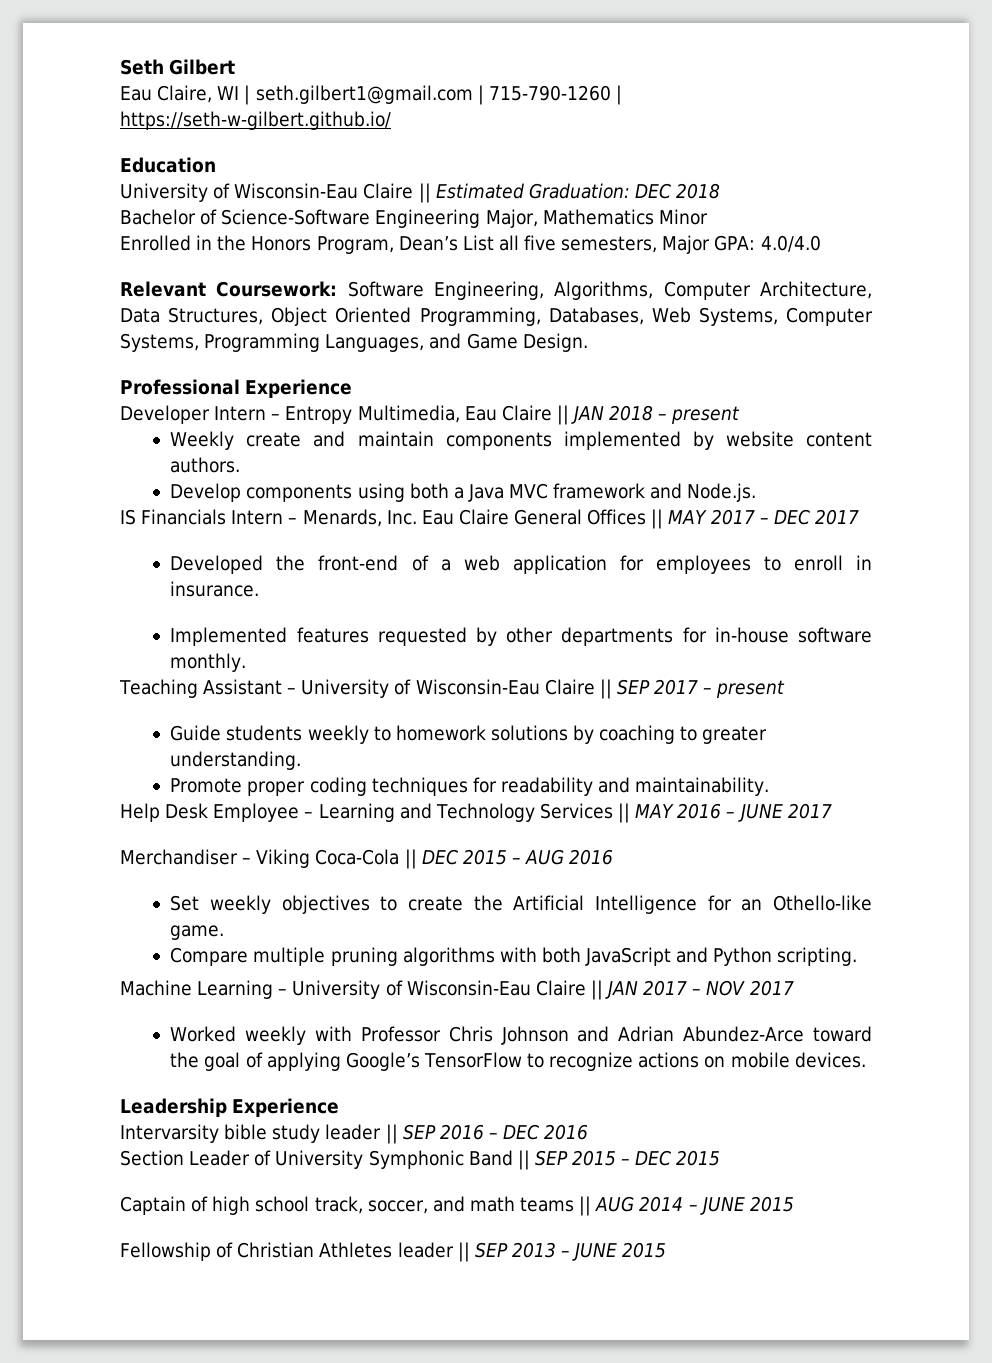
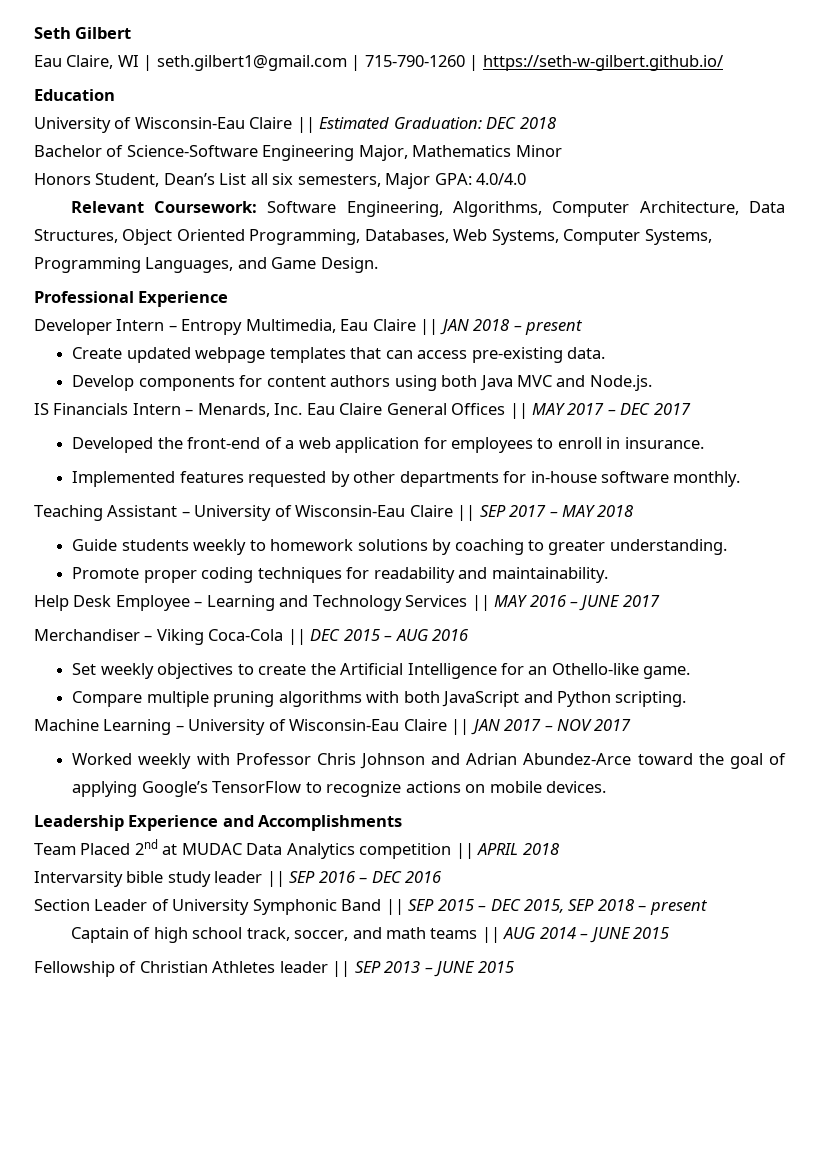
[120,235,394,254] Enrolled in the Honors Program, -> [34,173,160,187] Honors Student,
[524,235,557,251] five -> [272,173,294,185] six
[170,431,873,450] [170,457,241,473] Weekly create and maintain components implemented by website content authors. -> [72,347,605,363] Create updated webpage templates that can access pre-existing data.
(353, 493) none -> [239,375,391,387] for content authors
[453,487,464,499] a -> (478, 381) none
[553,483,646,499] framework -> (552, 381) none
[716,680,786,698] present -> [562,505,634,517] MAY 2018
(340, 1107) none -> [222,815,403,831] [34,839,559,859] and Accomplishments // Team Placed 2nd at MUDAC Data Analytics competition || APRIL 2018
[676,1150,721,1166] 2015 -> [524,899,707,915] 2015, SEP 2018 – present

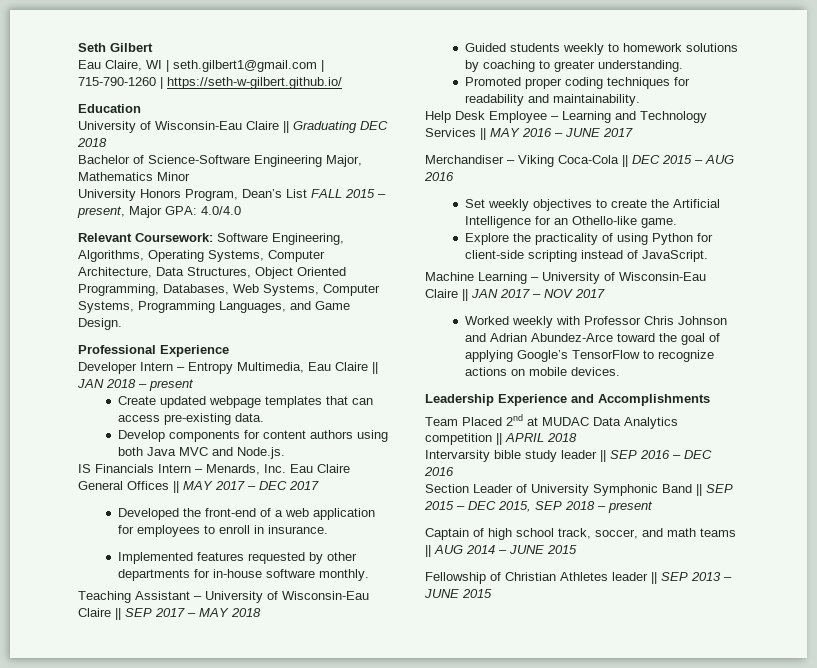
[319,117,482,129] Estimated Graduation: -> [293,121,357,133] Graduating
[34,173,381,187] Honors Student, Dean’s List all six semesters, -> [78,189,386,201] [77,206,125,218] University Honors Program, Dean’s List FALL 2015 – present,
(543, 209) none -> [148,250,264,262] Operating Systems,
[72,539,118,551] Guide -> [464,43,506,52] Guided
[72,567,140,579] Promote -> [464,77,521,86] Promoted
[72,691,687,707] Compare multiple pruning algorithms with both JavaScript and Python scripting. -> [464,233,713,245] [464,250,708,262] Explore the practicality of using Python for client-side scripting instead of JavaScript.

